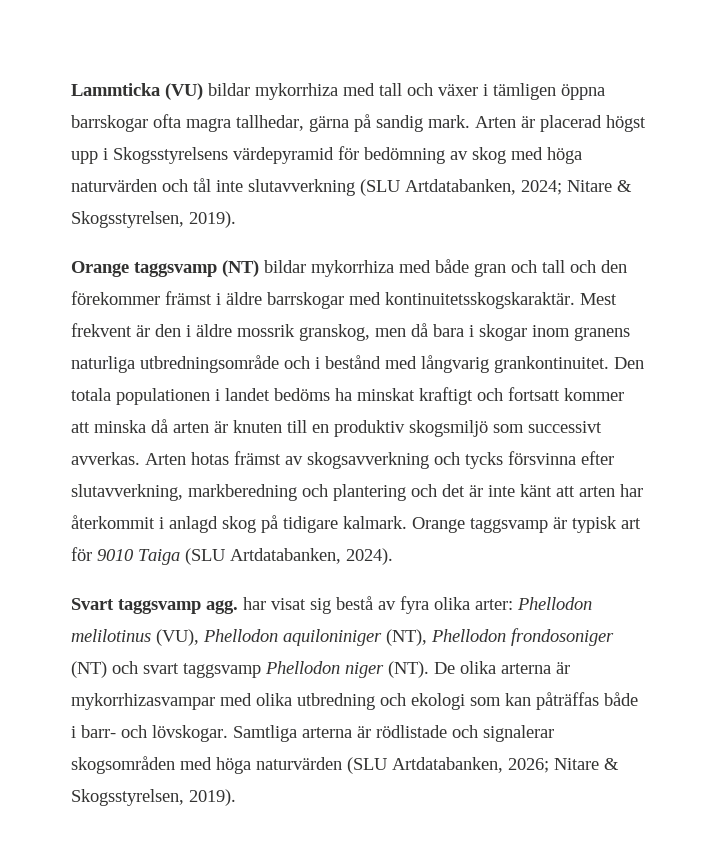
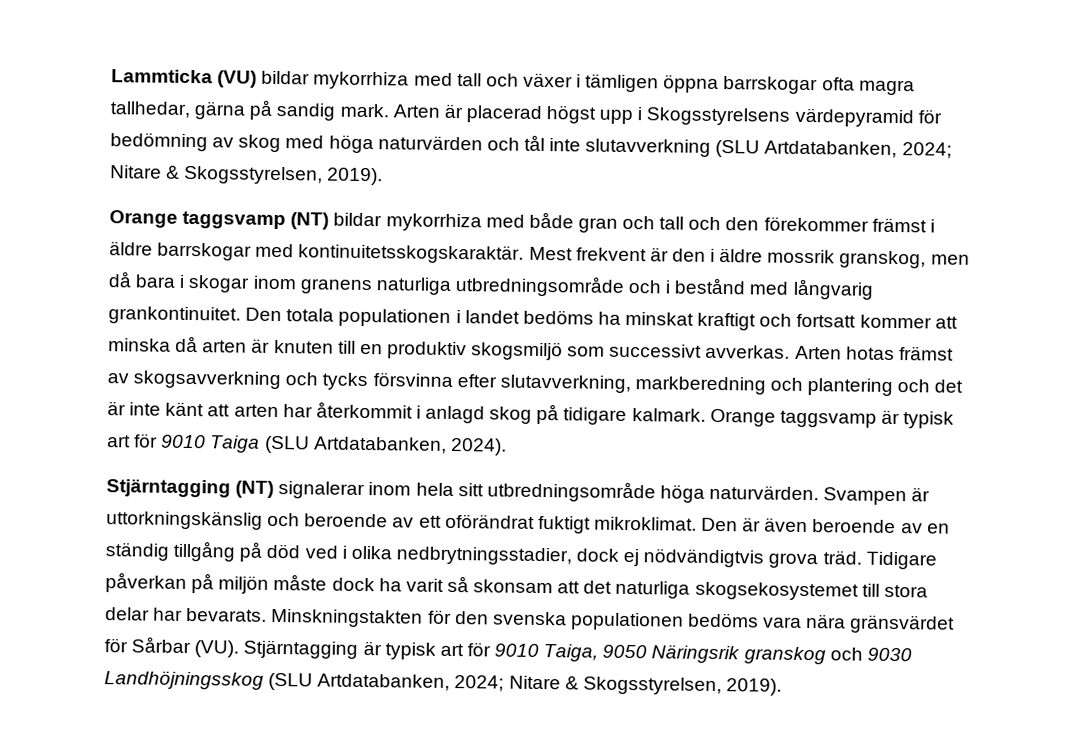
[71,596,592,614] [71,628,614,646] [71,661,570,678] [71,692,638,710] [71,725,554,742] [71,756,549,774] Svart taggsvamp agg. har visat sig bestå av fyra olika arter: Phellodon melilotinus (VU), Phellodon aquiloniniger (NT), Phellodon frondosoniger (NT) och svart taggsvamp Phellodon niger (NT). De olika arterna är mykorrhizasvampar med olika utbredning och ekologi som kan påträffas både i barr- och lövskogar. Samtliga arterna är rödlistade och signalerar skogsområden med höga naturvärden (SLU Artdatabanken, 2026; -> [106,479,931,506] [106,510,950,534] [105,540,937,570] [105,572,928,601] [105,607,956,634] [104,636,912,665] [104,670,505,692] Stjärntagging (NT) signalerar inom hela sitt utbredningsområde höga naturvärden. Svampen är uttorkningskänslig och beroende av ett oförändrat fuktigt mikroklimat. Den är även beroende av en ständig tillgång på död ved i olika nedbrytningsstadier, dock ej nödvändigtvis grova träd. Tidigare påverkan på miljön måste dock ha varit så skonsam att det naturliga skogsekosystemet till stora delar har bevarats. Minskningstakten för den svenska populationen bedöms vara nära gränsvärdet för Sårbar (VU). Stjärntagging är typisk art för 9010 Taiga, 9050 Näringsrik granskog och 9030 Landhöjningsskog (SLU Artdatabanken, 2024;

